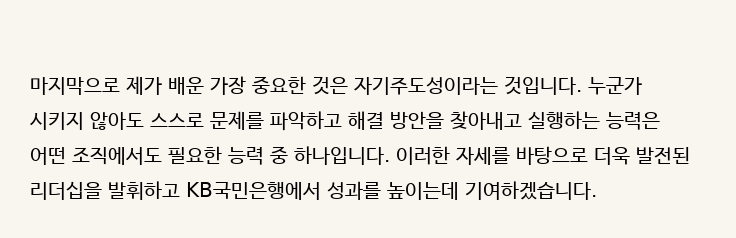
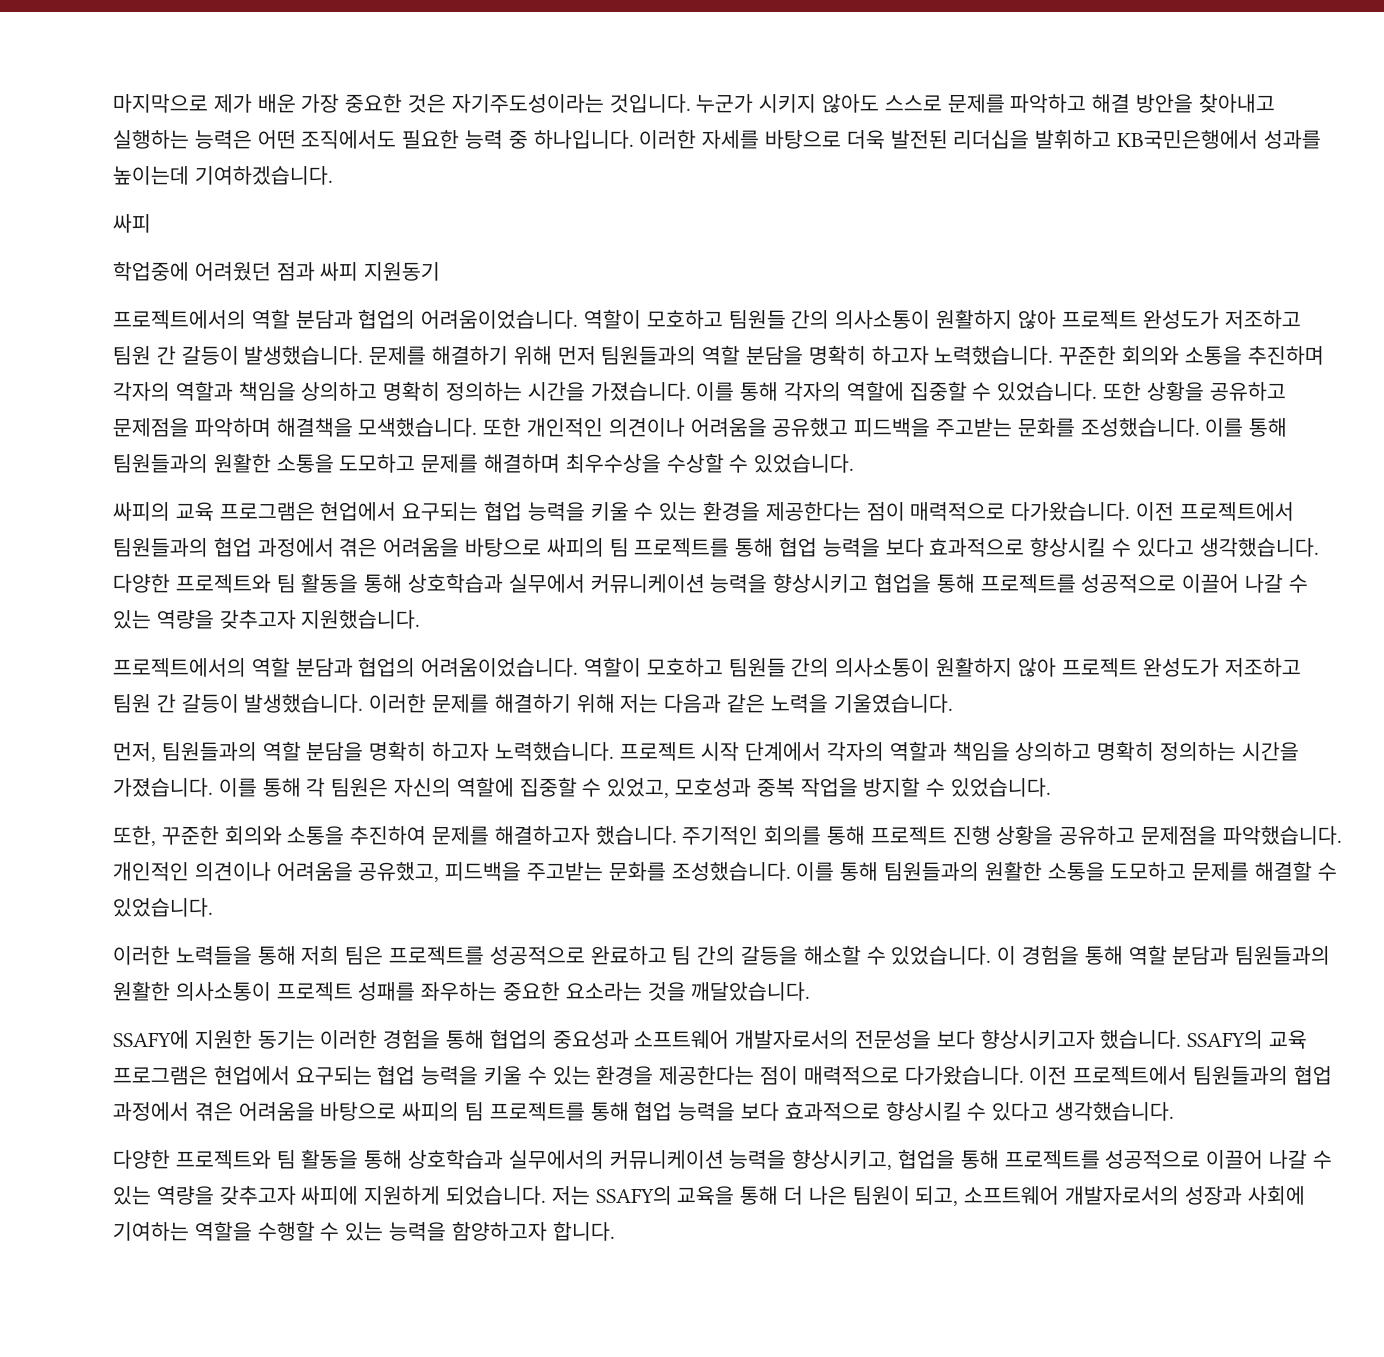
(597, 190) none -> [113,214,151,233] [113,261,441,281] [113,309,1302,329] [113,345,1324,365] [113,381,1286,401] [113,418,1288,437] [113,453,855,473] [113,501,1294,521] [113,537,1319,557] [113,573,1308,593] [113,610,421,629] [113,657,1302,677] [113,694,953,713] [113,741,1299,762] [113,777,1052,798] [113,825,1342,846] [113,861,1337,882] [113,898,213,917] [113,945,1331,965] [113,981,811,1001] [113,1029,1308,1049] [113,1065,1332,1085] [113,1101,1175,1121] [113,1149,1332,1170] [113,1186,1305,1206] [113,1221,615,1241] // 싸피 // 학업중에 어려웠던 점과 싸피 지원동기 // 프로젝트에서의 역할 분담과 협업의 어려움이었습니다. 역할이 모호하고 팀원들 간의 의사소통이 원활하지 않아 프로젝트 완성도가 저조하고 팀원 간 갈등이 발생했습니다. 문제를 해결하기 위해 먼저 팀원들과의 역할 분담을 명확히 하고자 노력했습니다. 꾸준한 회의와 소통을 추진하며 각자의 역할과 책임을 상의하고 명확히 정의하는 시간을 가졌습니다. 이를 통해 각자의 역할에 집중할 수 있었습니다. 또한 상황을 공유하고 문제점을 파악하며 해결책을 모색했습니다. 또한 개인적인 의견이나 어려움을 공유했고 피드백을 주고받는 문화를 조성했습니다. 이를 통해 팀원들과의 원활한 소통을 도모하고 문제를 해결하며 최우수상을 수상할 수 있었습니다. // 싸피의 교육 프로그램은 현업에서 요구되는 협업 능력을 키울 수 있는 환경을 제공한다는 점이 매력적으로 다가왔습니다. 이전 프로젝트에서 팀원들과의 협업 과정에서 겪은 어려움을 바탕으로 싸피의 팀 프로젝트를 통해 협업 능력을 보다 효과적으로 향상시킬 수 있다고 생각했습니다. 다양한 프로젝트와 팀 활동을 통해 상호학습과 실무에서 커뮤니케이션 능력을 향상시키고 협업을 통해 프로젝트를 성공적으로 이끌어 나갈 수 있는 역량을 갖추고자 지원했습니다. // 프로젝트에서의 역할 분담과 협업의 어려움이었습니다. 역할이 모호하고 팀원들 간의 의사소통이 원활하지 않아 프로젝트 완성도가 저조하고 팀원 간 갈등이 발생했습니다. 이러한 문제를 해결하기 위해 저는 다음과 같은 노력을 기울였습니다. // 먼저, 팀원들과의 역할 분담을 명확히 하고자 노력했습니다. 프로젝트 시작 단계에서 각자의 역할과 책임을 상의하고 명확히 정의하는 시간을 가졌습니다. 이를 통해 각 팀원은 자신의 역할에 집중할 수 있었고, 모호성과 중복 작업을 방지할 수 있었습니다. // 또한, 꾸준한 회의와 소통을 추진하여 문제를 해결하고자 했습니다. 주기적인 회의를 통해 프로젝트 진행 상황을 공유하고 문제점을 파악했습니다. 개인적인 의견이나 어려움을 공유했고, 피드백을 주고받는 문화를 조성했습니다. 이를 통해 팀원들과의 원활한 소통을 도모하고 문제를 해결할 수 있었습니다. // 이러한 노력들을 통해 저희 팀은 프로젝트를 성공적으로 완료하고 팀 간의 갈등을 해소할 수 있었습니다. 이 경험을 통해 역할 분담과 팀원들과의 원활한 의사소통이 프로젝트 성패를 좌우하는 중요한 요소라는 것을 깨달았습니다. // SSAFY에 지원한 동기는 이러한 경험을 통해 협업의 중요성과 소프트웨어 개발자로서의 전문성을 보다 향상시키고자 했습니다. SSAFY의 교육 프로그램은 현업에서 요구되는 협업 능력을 키울 수 있는 환경을 제공한다는 점이 매력적으로 다가왔습니다. 이전 프로젝트에서 팀원들과의 협업 과정에서 겪은 어려움을 바탕으로 싸피의 팀 프로젝트를 통해 협업 능력을 보다 효과적으로 향상시킬 수 있다고 생각했습니다. // 다양한 프로젝트와 팀 활동을 통해 상호학습과 실무에서의 커뮤니케이션 능력을 향상시키고, 협업을 통해 프로젝트를 성공적으로 이끌어 나갈 수 있는 역량을 갖추고자 싸피에 지원하게 되었습니다. 저는 SSAFY의 교육을 통해 더 나은 팀원이 되고, 소프트웨어 개발자로서의 성장과 사회에 기여하는 역할을 수행할 수 있는 능력을 함양하고자 합니다.

